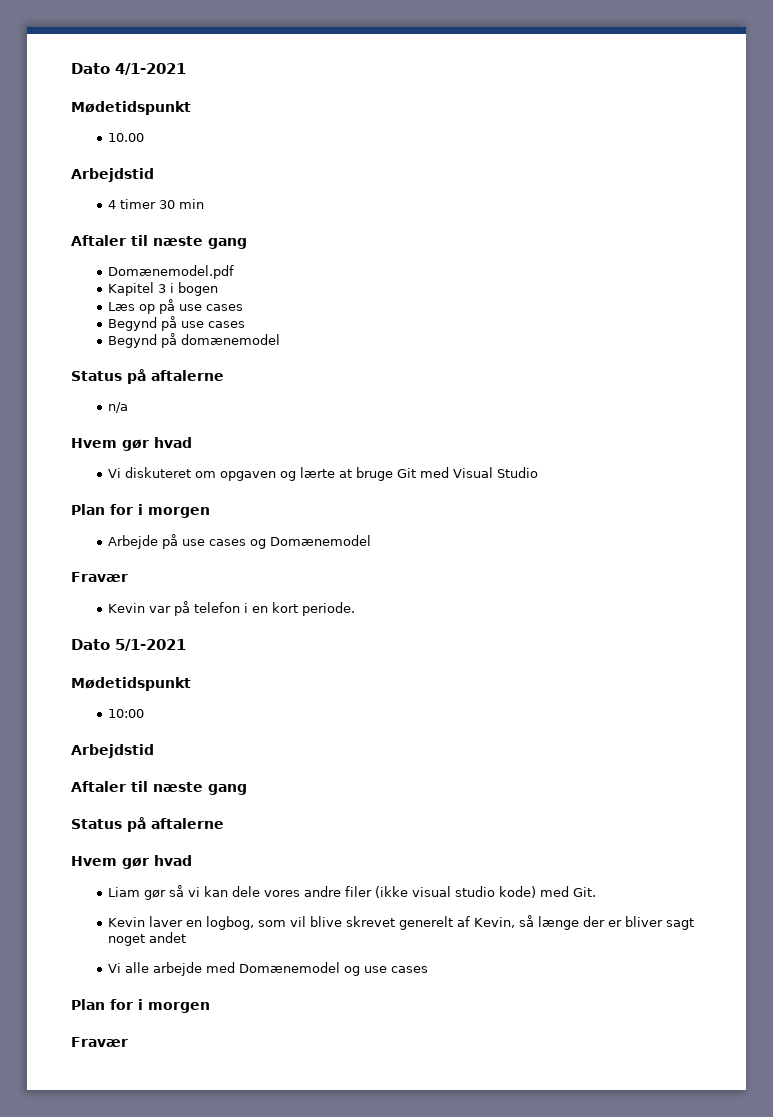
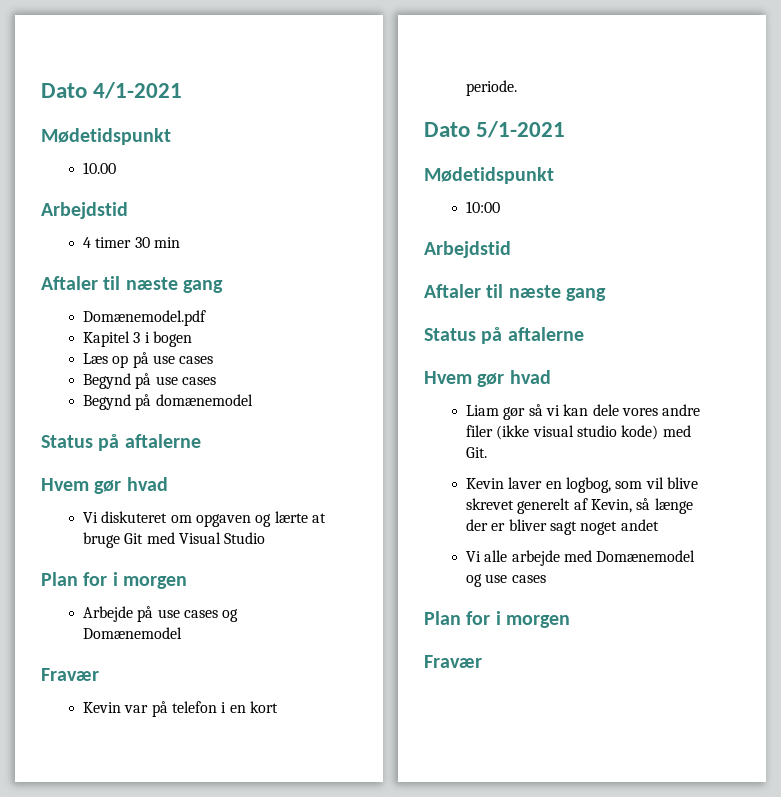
[108,402,129,413] // n/a -> (201, 441) none

